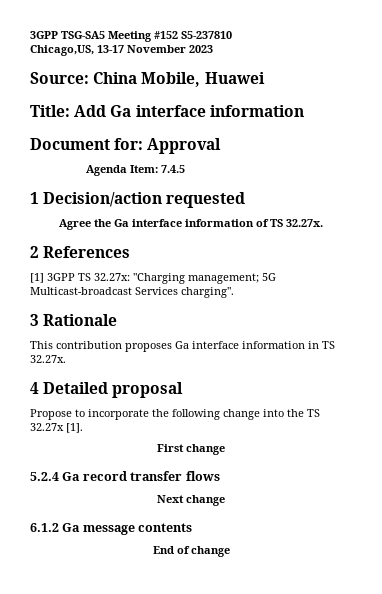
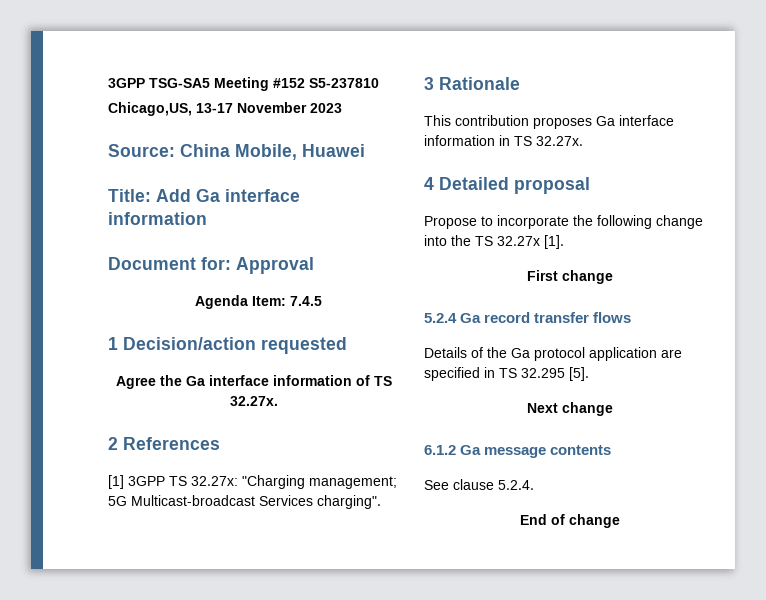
(220, 476) none -> [424,347,682,361] [424,367,589,381] // Details of the Ga protocol application are specified in TS 32.295 [5].
(193, 527) none -> [424,479,534,490] // See clause 5.2.4.

